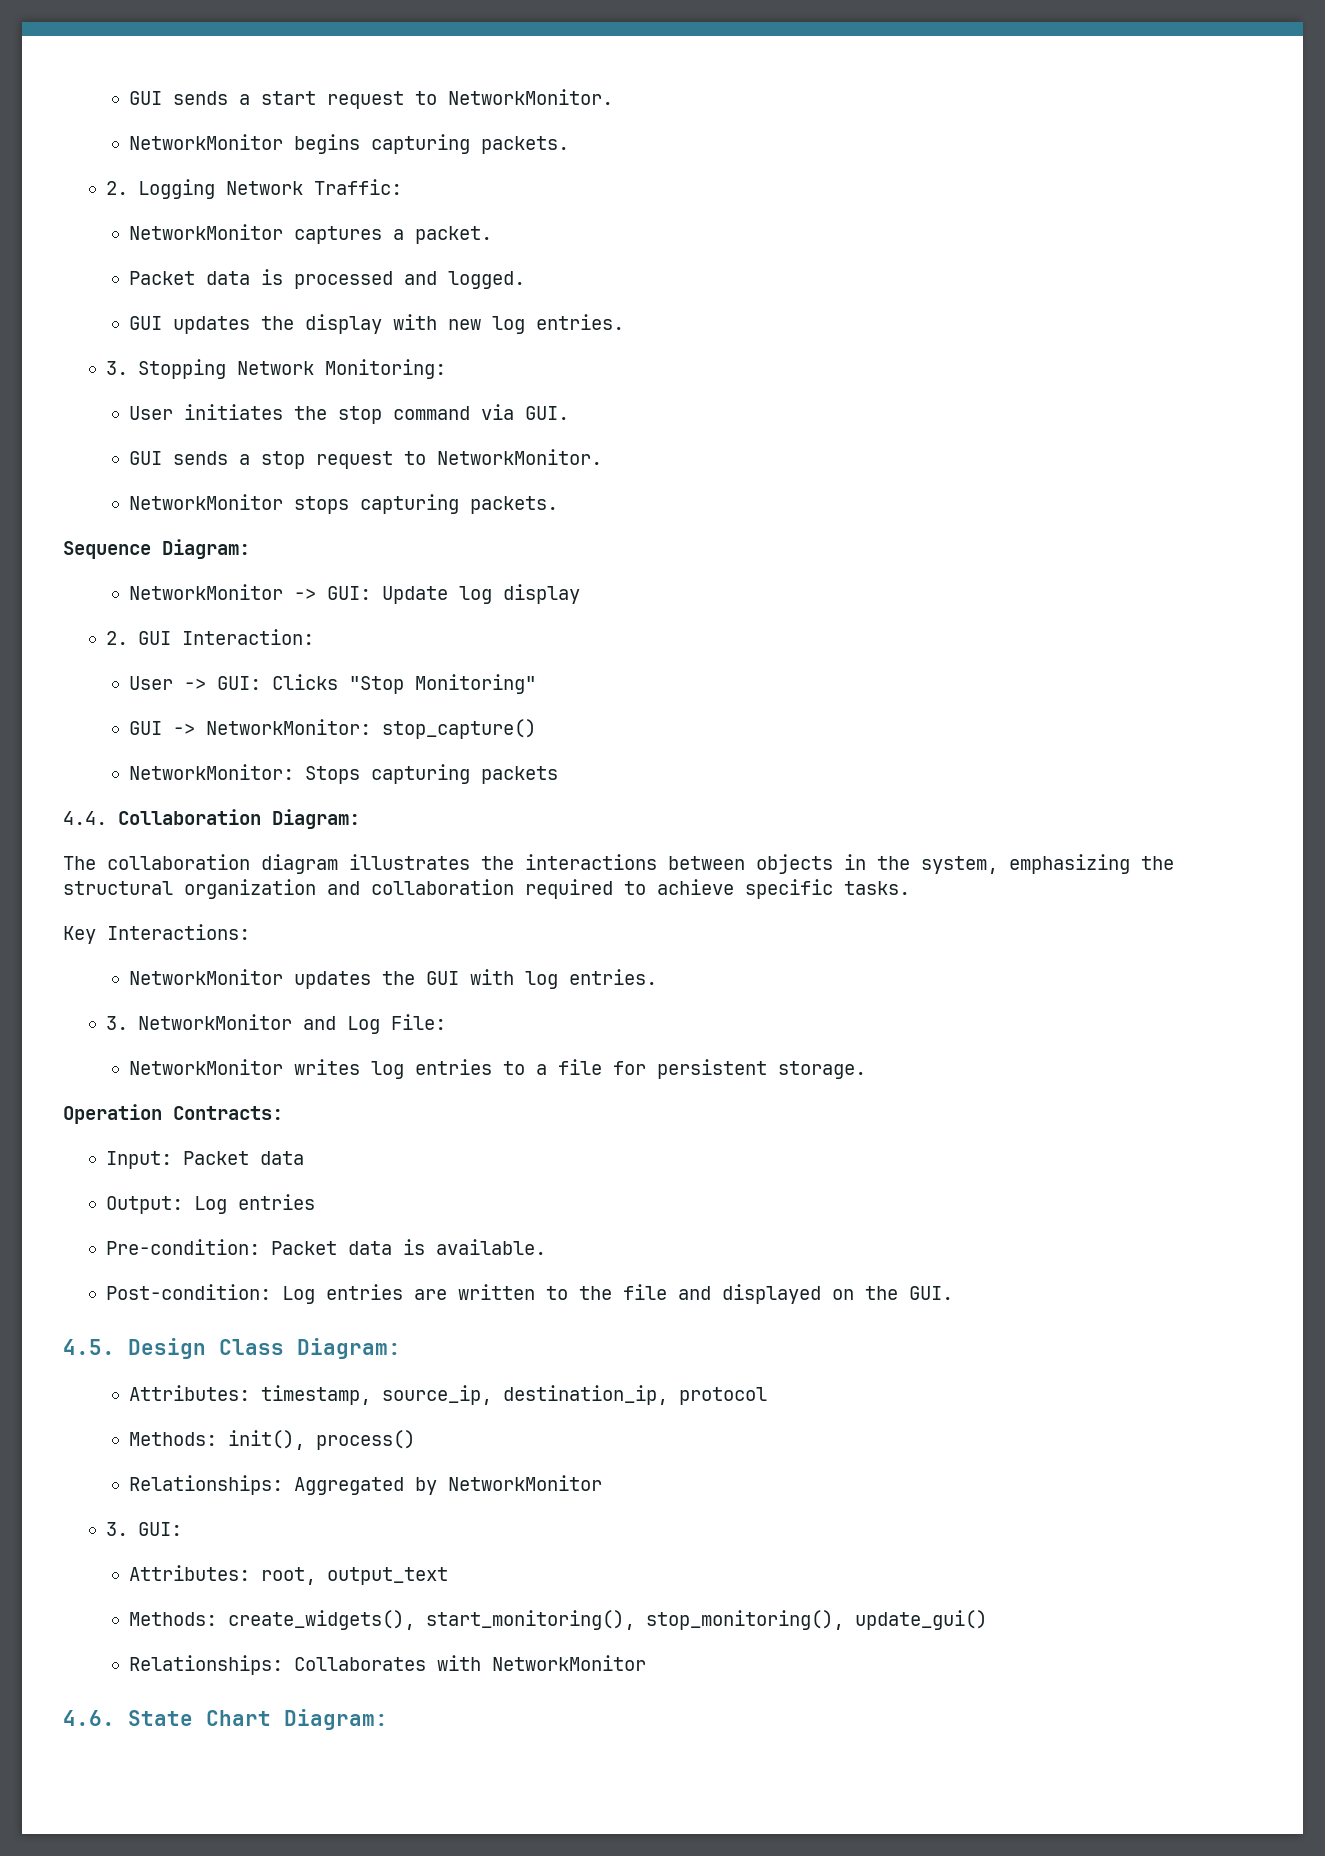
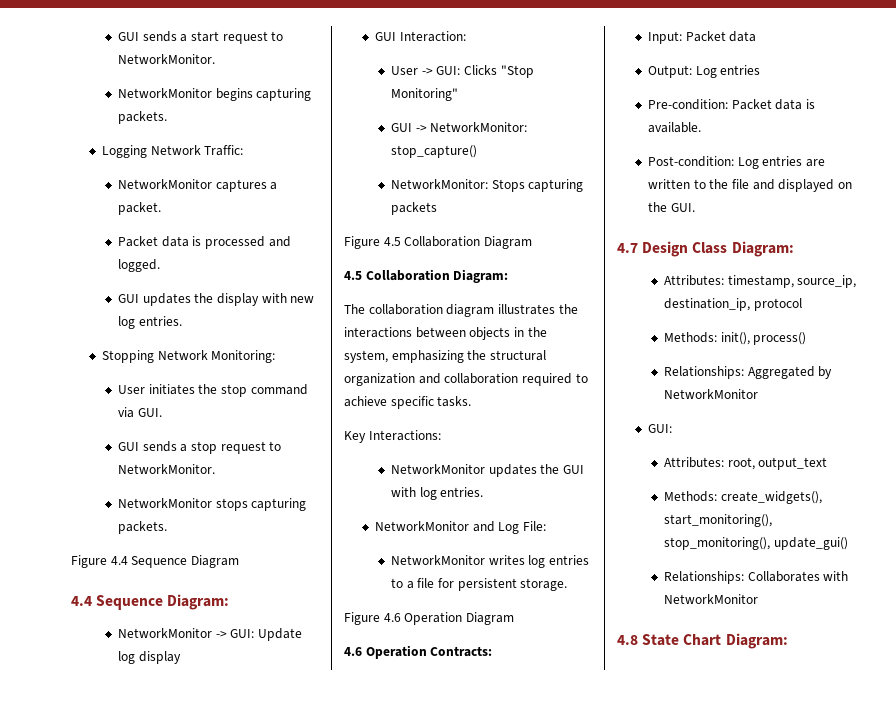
[106,181,129,195] 2. -> (168, 117) none
[106,361,129,375] 3. -> (182, 321) none
(558, 505) none -> [71,555,239,568] [71,596,92,606] Figure 4.4 Sequence Diagram // 4.4
[106,631,129,645] 2. -> (181, 657) none
[63,811,107,825] 4.4. -> [344,236,532,249] [344,271,362,280] Figure 4.5 Collaboration Diagram // 4.5
[106,1016,129,1030] 3. -> (484, 492) none
(866, 1070) none -> [344,612,514,625] [344,647,362,656] Figure 4.6 Operation Diagram // 4.6
[63,1339,115,1355] 4.5. -> [617,243,638,253] 4.7
[106,1522,129,1536] 3. -> (759, 394) none
[63,1710,115,1726] 4.6. -> [617,635,638,645] 4.8

